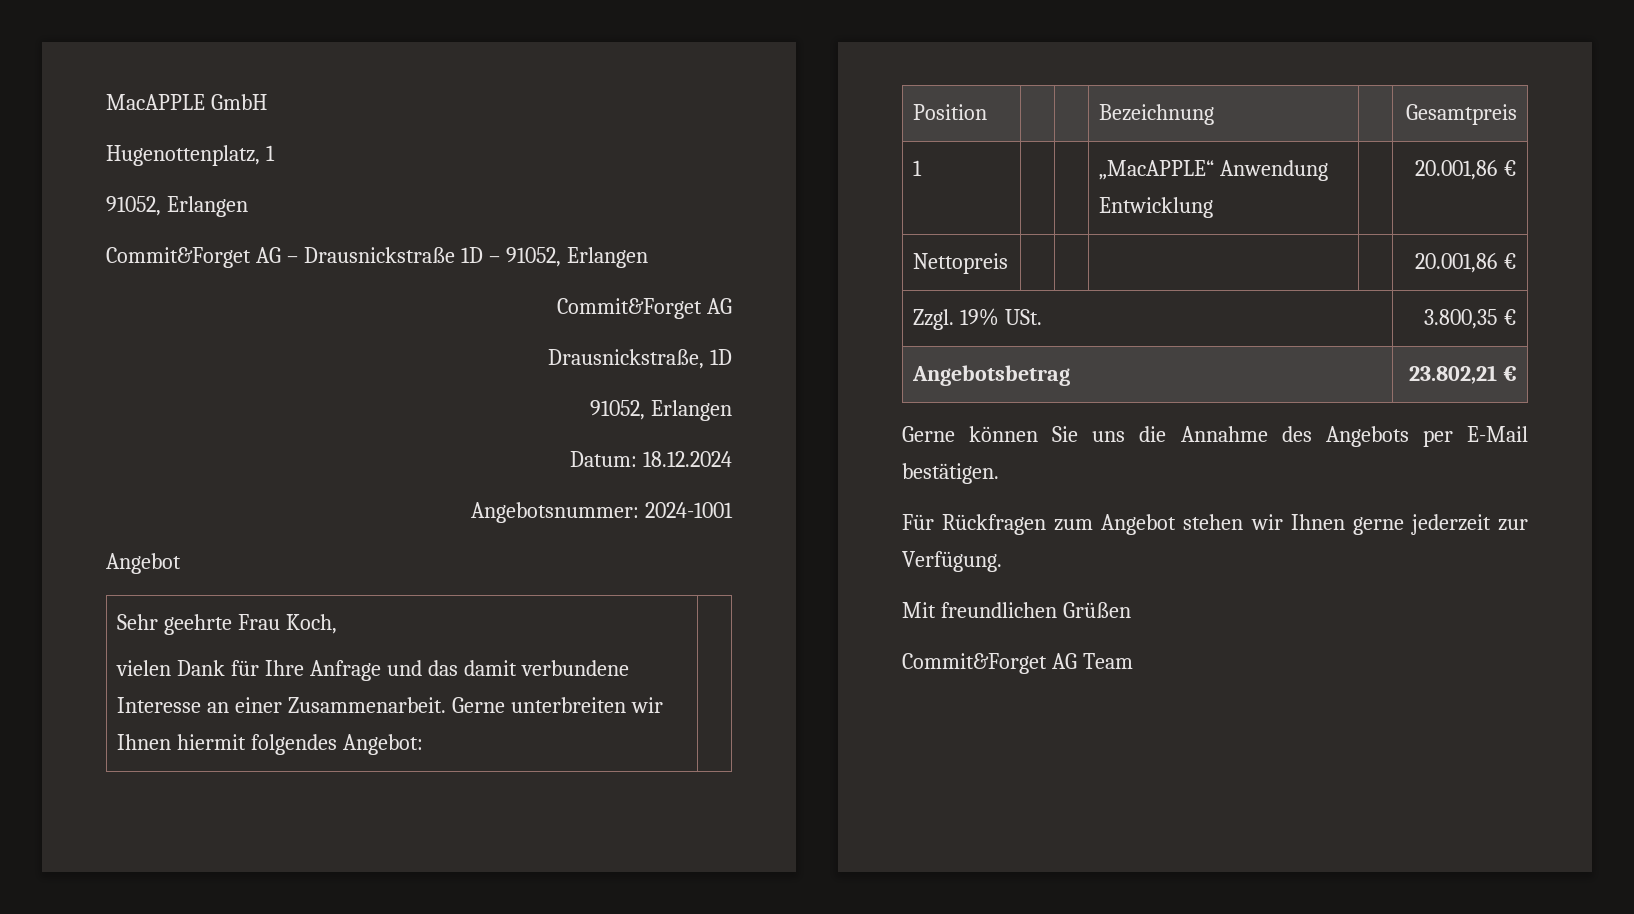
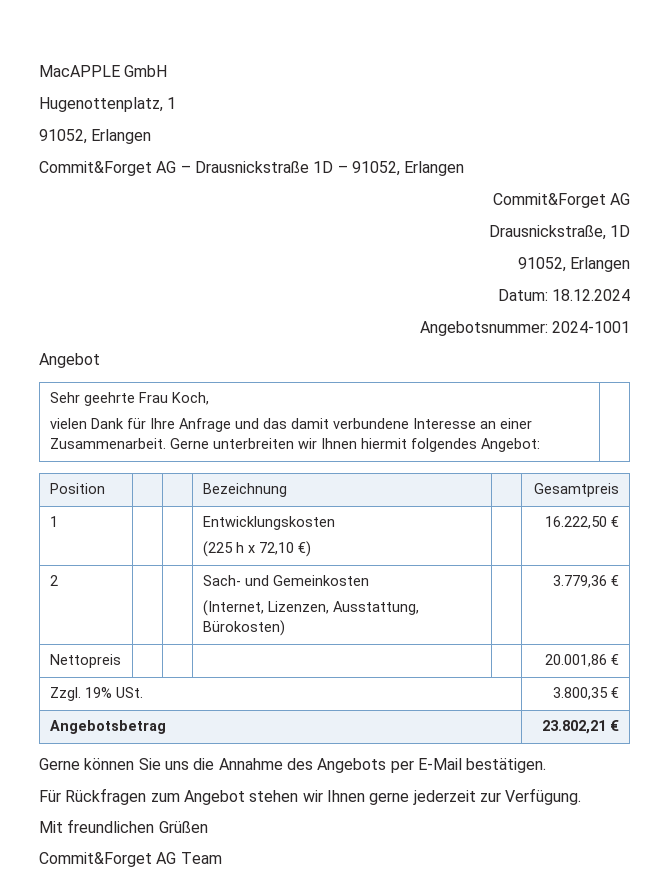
[1099,160,1329,181] [1099,197,1214,218] [1414,160,1497,180] „MacAPPLE“ Anwendung Entwicklung | | 20.001,86 -> [202,516,335,530] [202,541,311,557] [545,516,620,529] [49,575,58,586] [202,575,369,586] [202,600,419,616] [202,620,285,636] [553,575,608,588] Entwicklungskosten // (225 h x 72,10 €) | | 16.222,50 € // 2 | | | Sach- und Gemeinkosten // (Internet, Lizenzen, Ausstattung, Bürokosten) | | 3.779,36

